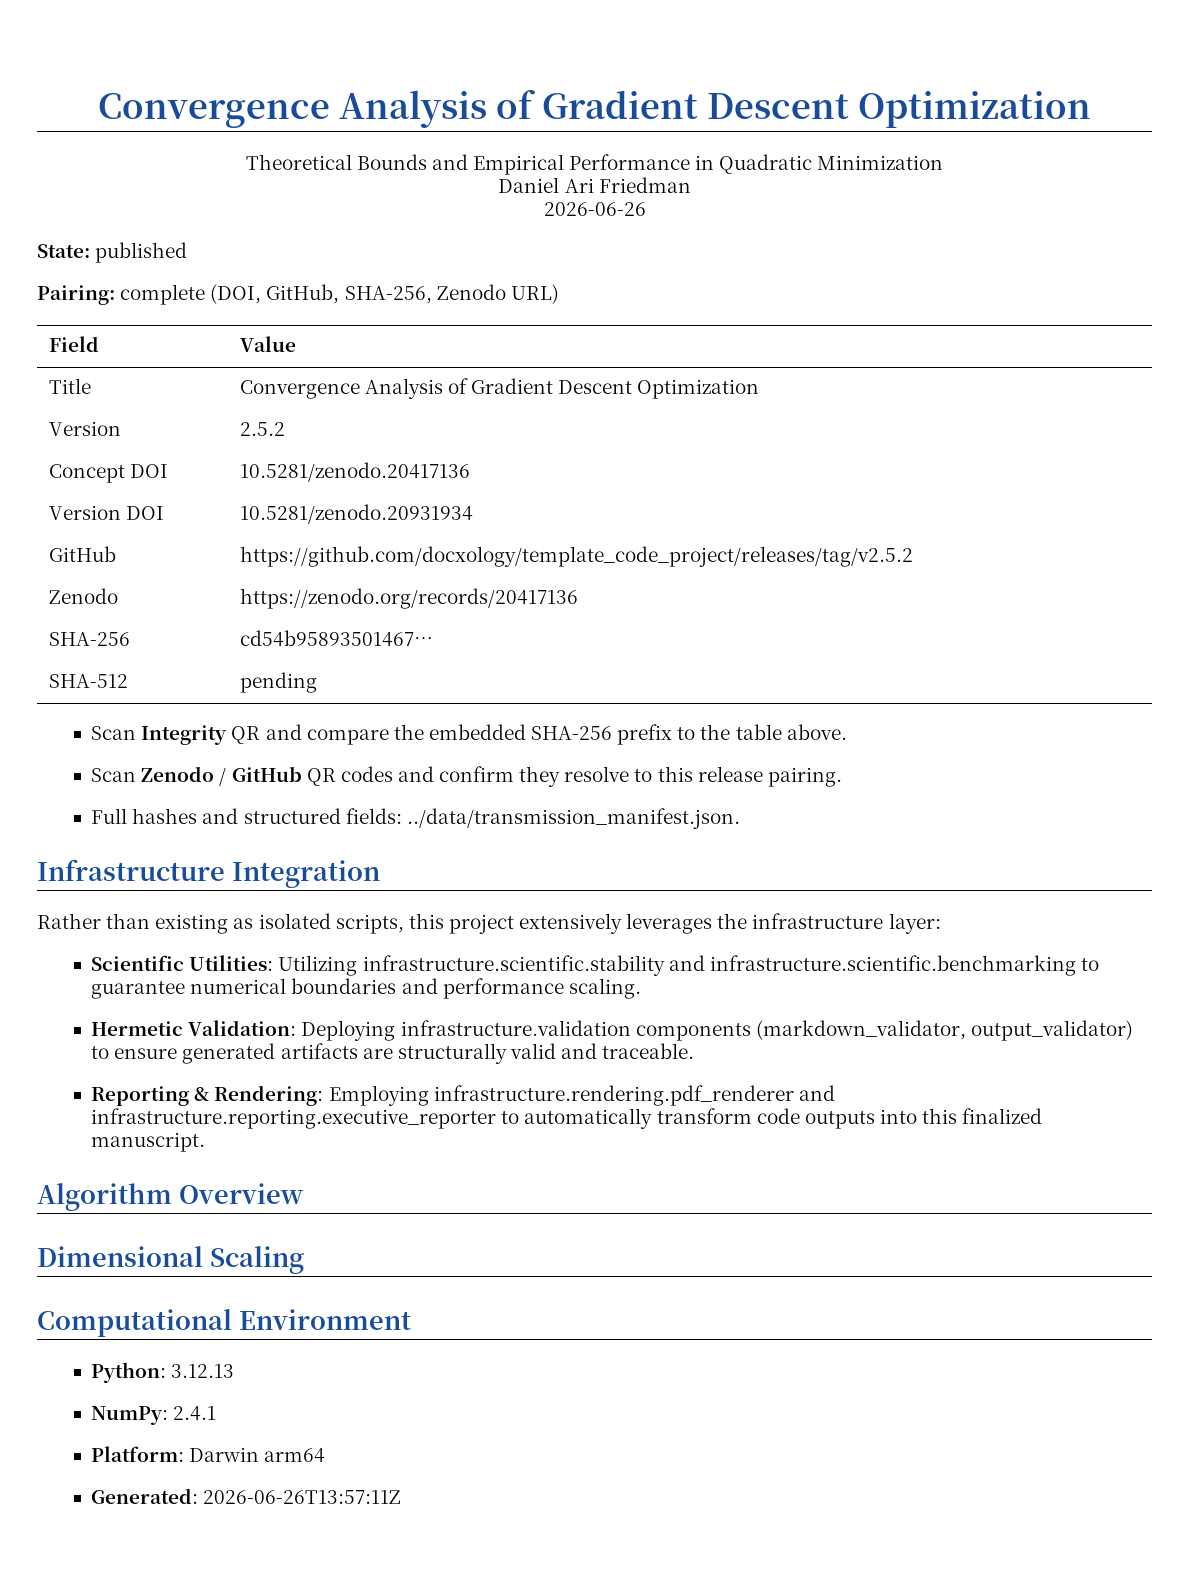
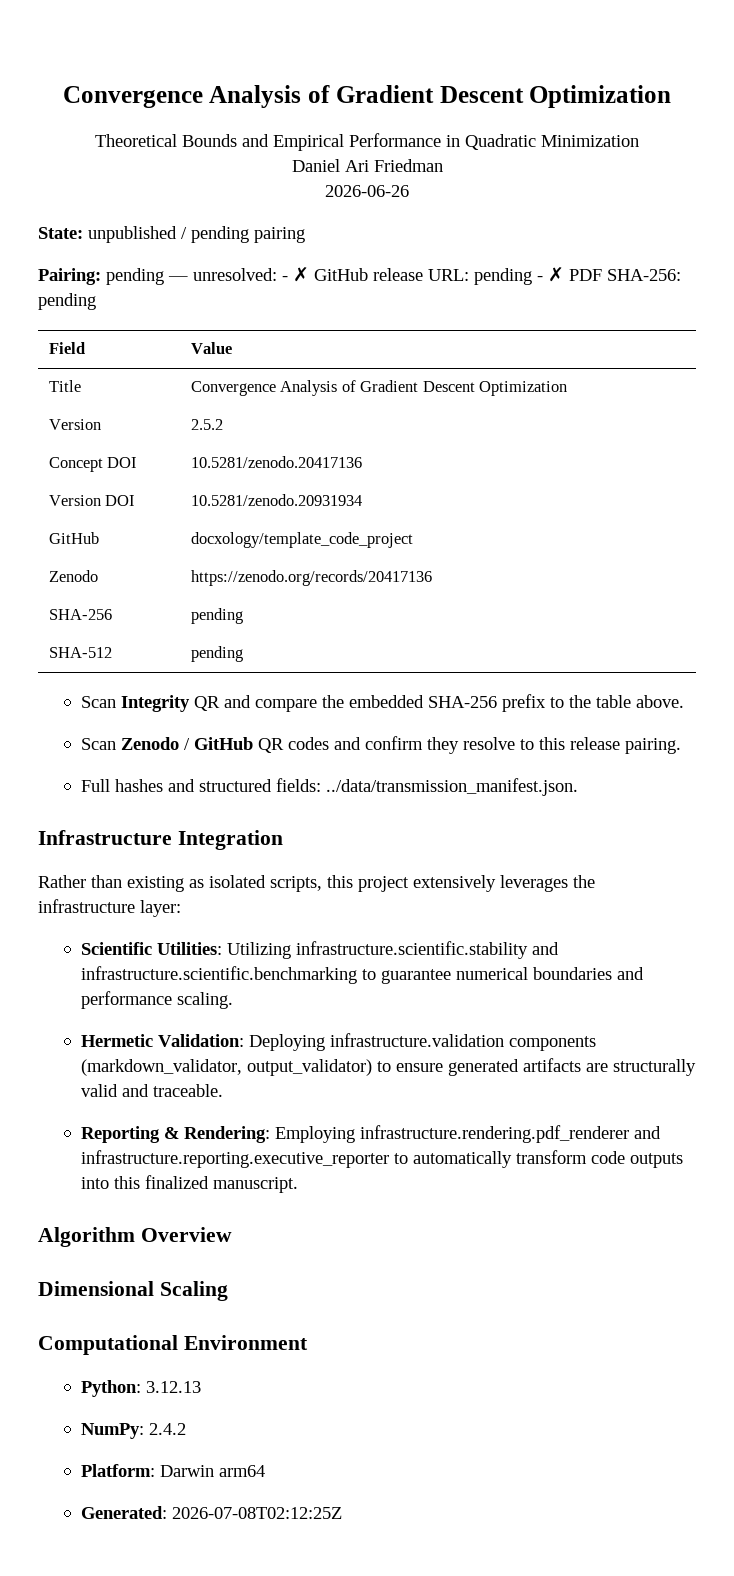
[95,242,188,263] [37,284,559,305] published // Pairing: complete (DOI, GitHub, SHA-256, Zenodo URL) -> [88,226,305,243] [38,267,681,285] [38,293,96,310] unpublished / pending pairing // Pairing: pending — unresolved: - ✗ GitHub release URL: pending - ✗ PDF SHA-256: pending
[239,546,913,567] https://github.com/docxology/template_code_project/releases/tag/v2.5.2 -> [190,532,413,548] docxology/template_code_project
[239,630,433,647] cd54b95893501467… -> [190,608,243,624] pending
[173,1406,217,1421] 2.4.1 -> [148,1423,186,1435] 2.4.2
[203,1490,402,1504] 2026-06-26T13:57:11Z -> [171,1507,342,1519] 2026-07-08T02:12:25Z

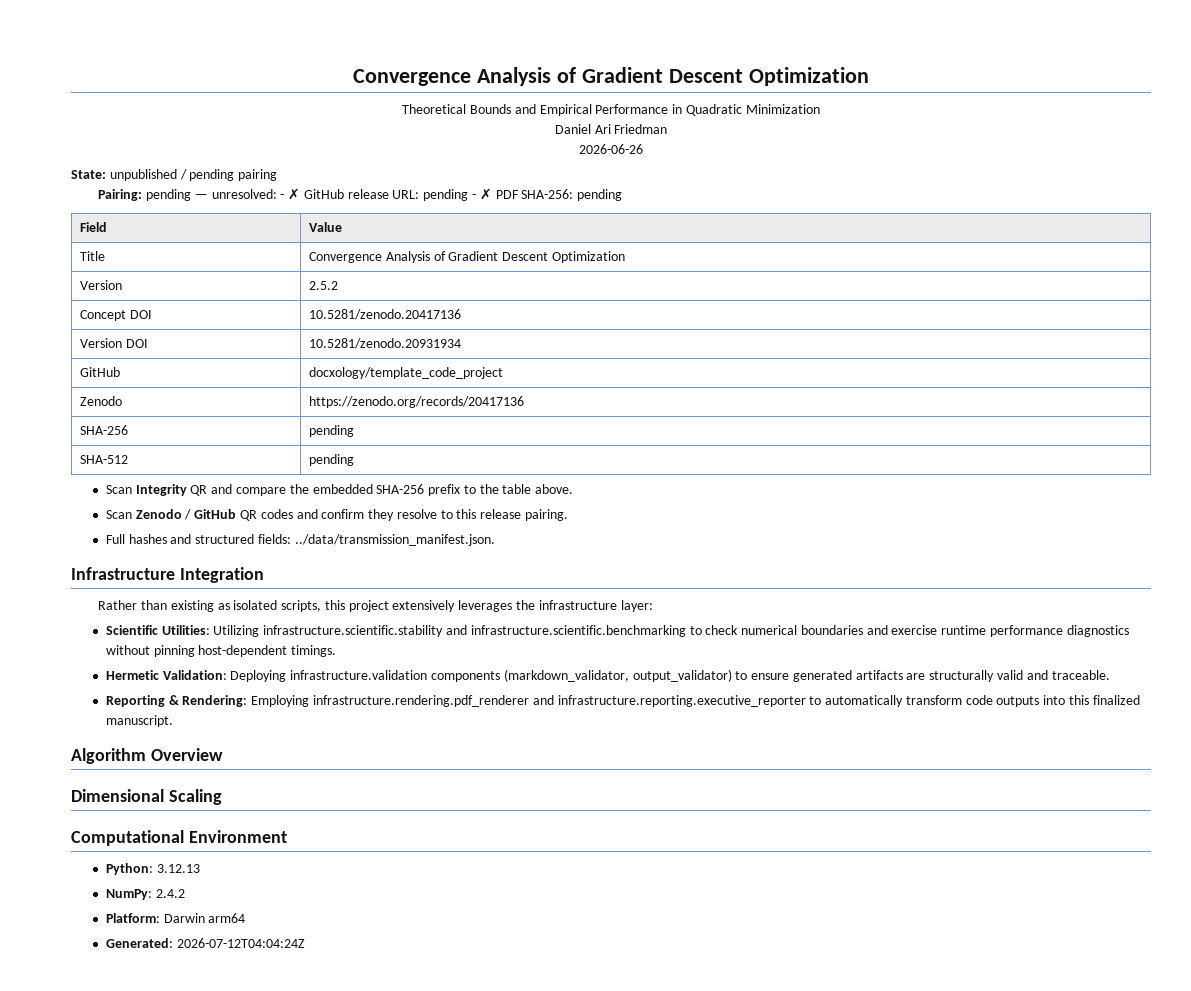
[380,969,451,984] guarantee -> [705,625,739,635] check
[80,991,233,1009] performance scaling. -> [891,625,1129,637] [105,645,337,657] exercise runtime performance diagnostics without pinning host-dependent timings.
[171,1507,342,1519] 2026-07-08T02:12:25Z -> [176,938,305,948] 2026-07-12T04:04:24Z

